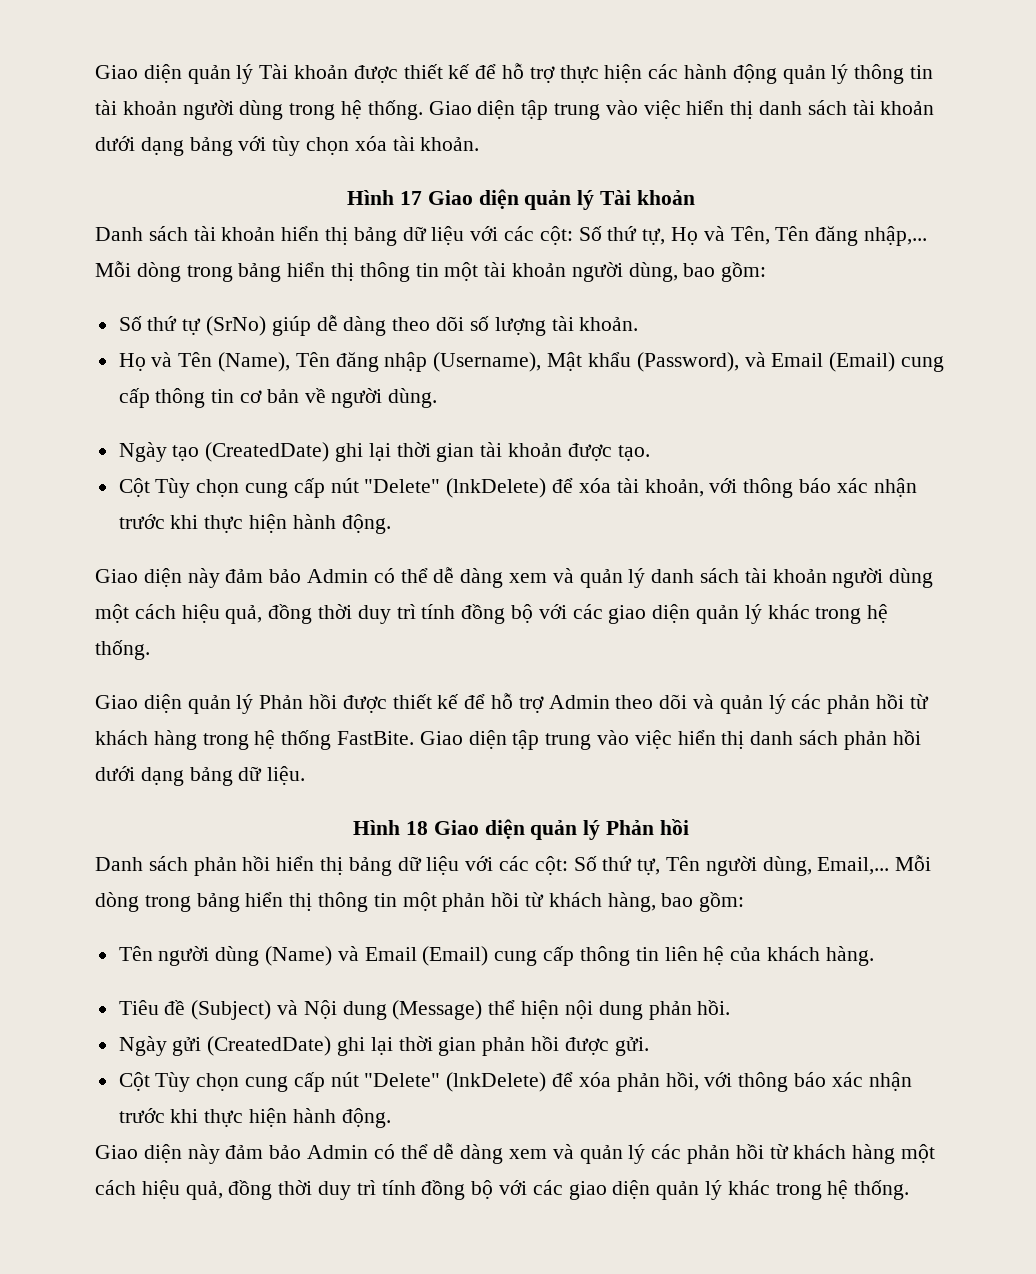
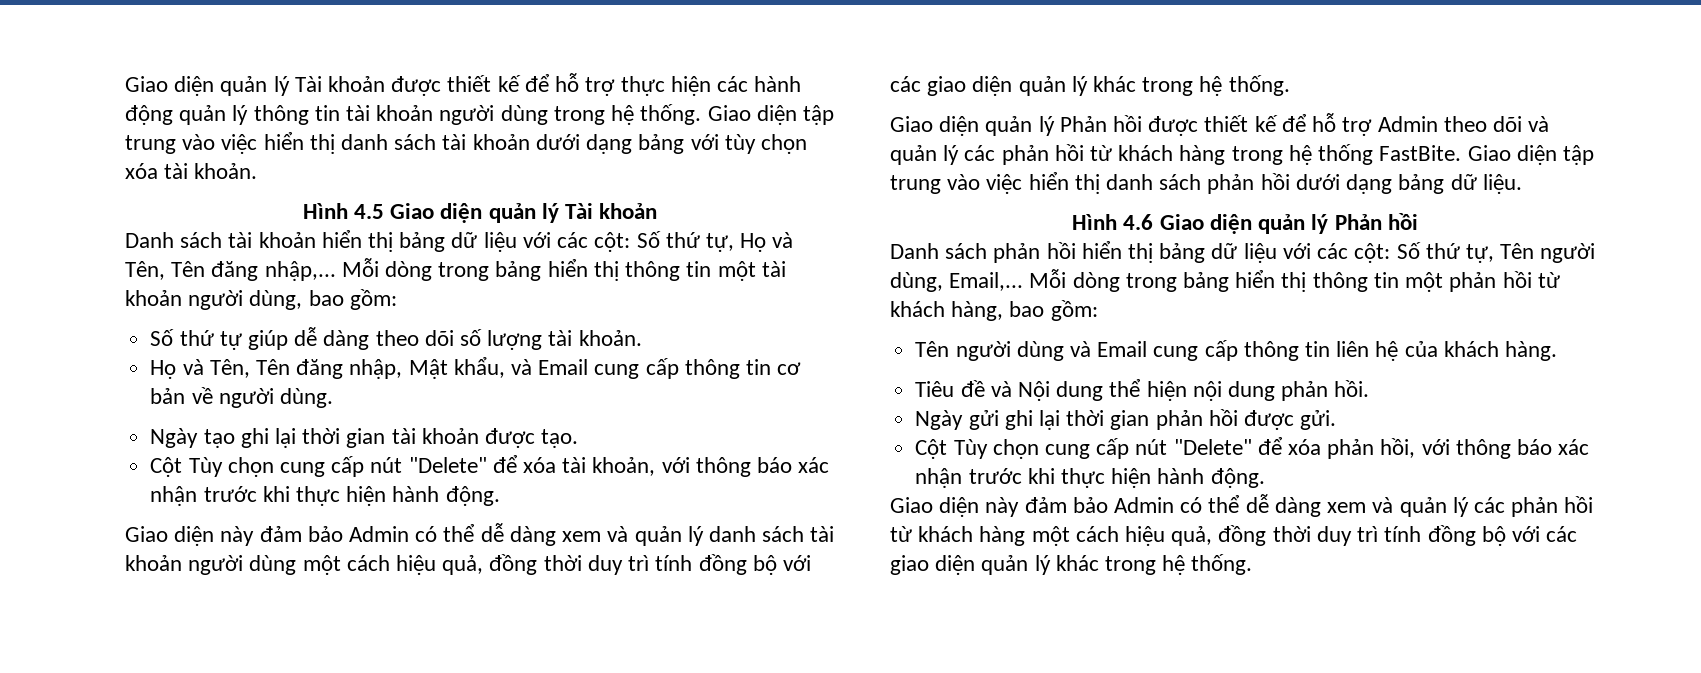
[399,191,422,205] 17 -> [353,204,384,219] 4.5
[206,316,267,336] (SrNo) -> (242, 340) none
[178,352,896,372] Tên (Name), Tên đăng nhập (Username), Mật khẩu (Password), và Email (Email) -> [209,357,589,379] Tên, Tên đăng nhập, Mật khẩu, và Email
[205,442,330,462] (CreatedDate) -> (235, 438) none
[446,478,547,498] (lnkDelete) -> (487, 465) none
[405,821,428,835] 18 -> [1123,214,1154,230] 4.6
[265,946,489,966] (Name) và Email (Email) -> [1069,341,1148,357] và Email
[191,1000,272,1020] (Subject) -> (985, 388) none
[392,1000,483,1020] (Message) -> (1104, 391) none
[207,1036,332,1056] (CreatedDate) -> (999, 420) none
[446,1072,547,1092] (lnkDelete) -> (1252, 447) none

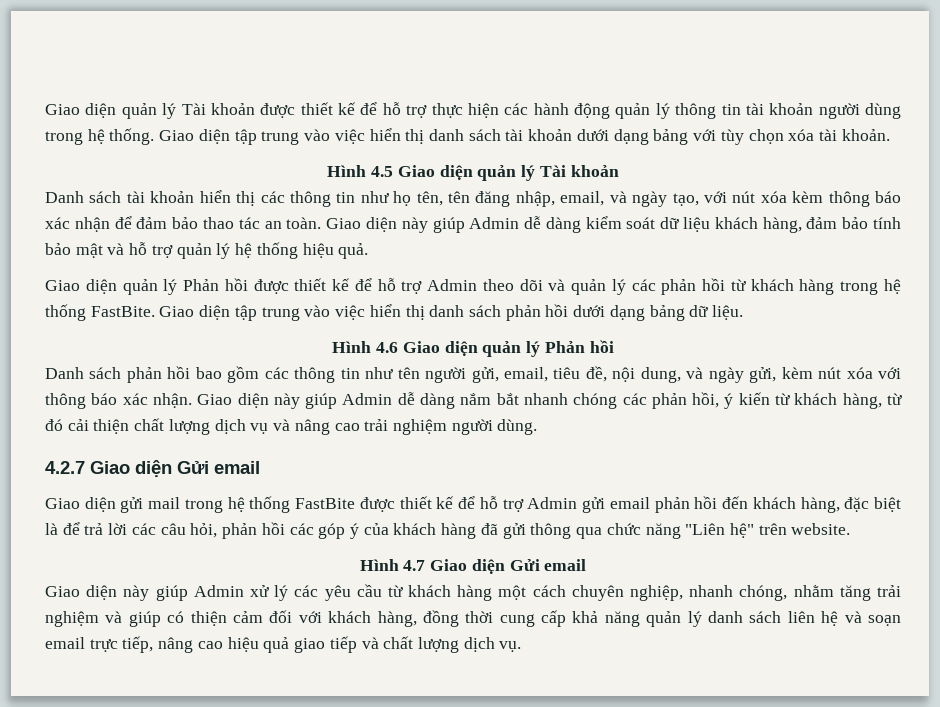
[399,231,794,252] [125,258,786,281] [125,289,397,310] [150,327,642,350] [150,357,802,379] [150,387,333,408] [150,428,579,448] [150,455,830,477] [150,486,500,506] [125,523,835,546] [125,554,811,575] [890,75,1290,96] bảng dữ liệu với các cột: Số thứ tự, Họ và Tên, Tên đăng nhập,... Mỗi dòng trong bảng hiển thị thông tin một tài khoản người dùng, bao gồm: // Số thứ tự giúp dễ dàng theo dõi số lượng tài khoản. // Họ và Tên, Tên đăng nhập, Mật khẩu, và Email cung cấp thông tin cơ bản về người dùng. // Ngày tạo ghi lại thời gian tài khoản được tạo. // Cột Tùy chọn cung cấp nút "Delete" để xóa tài khoản, với thông báo xác nhận trước khi thực hiện hành động. // Giao diện này đảm bảo Admin có thể dễ dàng xem và quản lý danh sách tài khoản người dùng một cách hiệu quả, đồng thời duy trì tính đồng bộ với các giao diện quản lý khác trong hệ thống. -> [260,191,901,207] [45,216,901,233] [45,242,369,259] các thông tin như họ tên, tên đăng nhập, email, và ngày tạo, với nút xóa kèm thông báo xác nhận để đảm bảo thao tác an toàn. Giao diện này giúp Admin dễ dàng kiểm soát dữ liệu khách hàng, đảm bảo tính bảo mật và hỗ trợ quản lý hệ thống hiệu quả.
[1081,241,1596,263] [890,269,1560,292] [890,300,1098,321] [915,340,1558,361] [915,379,1370,401] [915,409,1337,430] [915,437,1590,459] [915,468,1265,488] [890,494,1594,517] hiển thị bảng dữ liệu với các cột: Số thứ tự, Tên người dùng, Email,... Mỗi dòng trong bảng hiển thị thông tin một phản hồi từ khách hàng, bao gồm: // Tên người dùng và Email cung cấp thông tin liên hệ của khách hàng. // Tiêu đề và Nội dung thể hiện nội dung phản hồi. // Ngày gửi ghi lại thời gian phản hồi được gửi. // Cột Tùy chọn cung cấp nút "Delete" để xóa phản hồi, với thông báo xác nhận trước khi thực hiện hành động. // Giao diện này đảm bảo Admin có thể dễ dàng xem và quản lý các phản hồi -> [195,366,902,383] [45,392,903,409] [45,418,538,435] [45,460,260,477] [45,496,902,513] [45,522,851,539] [359,559,587,574] [45,584,382,601] bao gồm các thông tin như tên người gửi, email, tiêu đề, nội dung, và ngày gửi, kèm nút xóa với thông báo xác nhận. Giao diện này giúp Admin dễ dàng nắm bắt nhanh chóng các phản hồi, ý kiến từ khách hàng, từ đó cải thiện chất lượng dịch vụ và nâng cao trải nghiệm người dùng. // 4.2.7 Giao diện Gửi email // Giao diện gửi mail trong hệ thống FastBite được thiết kế để hỗ trợ Admin gửi email phản hồi đến khách hàng, đặc biệt là để trả lời các câu hỏi, phản hồi các góp ý của khách hàng đã gửi thông qua chức năng "Liên hệ" trên website. // Hình 4.7 Giao diện Gửi email // Giao diện này giúp Admin xử lý các yêu cầu
[1125,525,1578,546] [890,554,1253,575] hiệu quả, đồng thời duy trì tính đồng bộ với các giao diện quản lý khác trong hệ thống. -> [571,585,901,601] [45,610,902,627] [45,636,522,653] chuyên nghiệp, nhanh chóng, nhằm tăng trải nghiệm và giúp có thiện cảm đối với khách hàng, đồng thời cung cấp khả năng quản lý danh sách liên hệ và soạn email trực tiếp, nâng cao hiệu quả giao tiếp và chất lượng dịch vụ.

